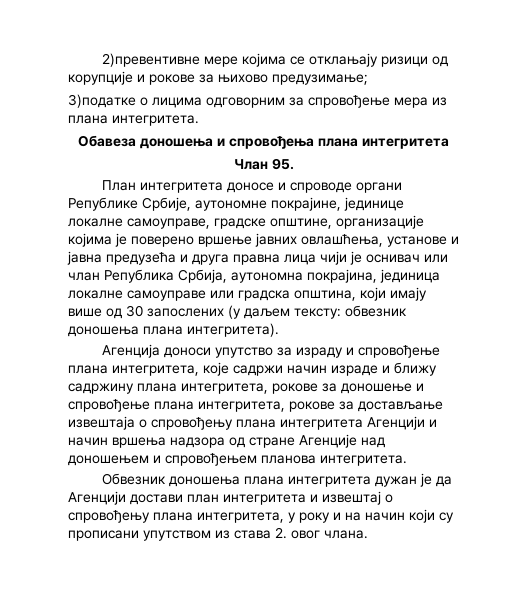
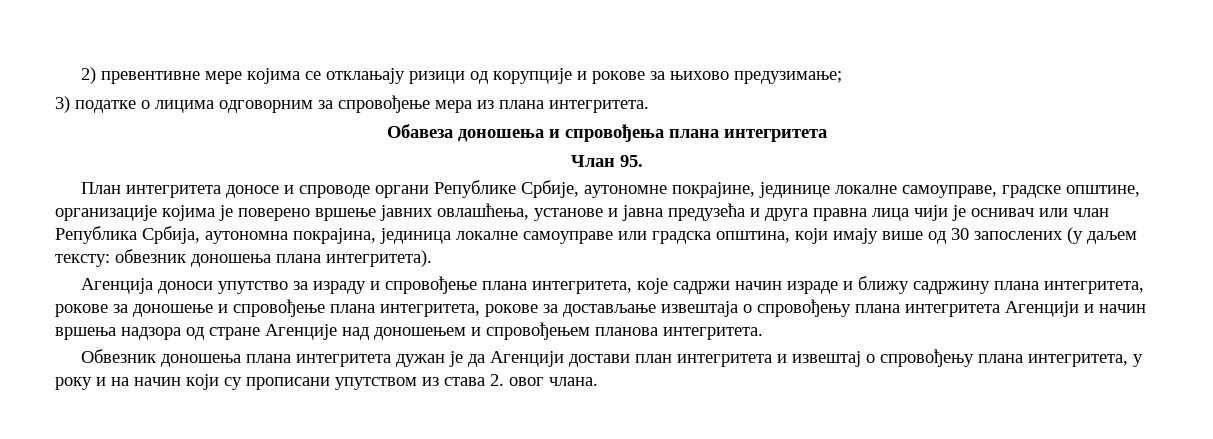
[102,53,201,67] 2)превентивне -> [81,67,201,84] 2) превентивне
[68,94,136,108] 3)податке -> [55,96,136,113] 3) податке

